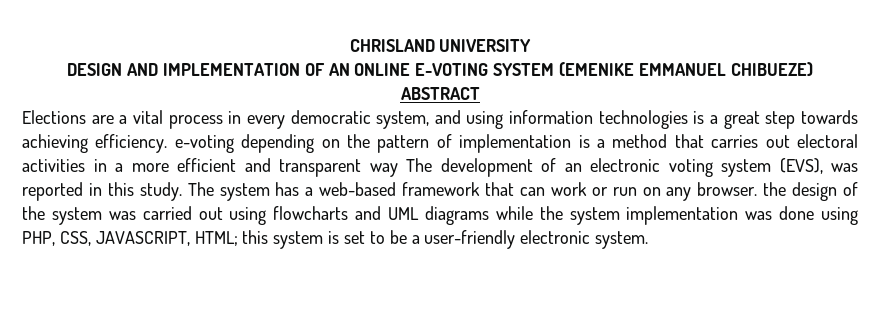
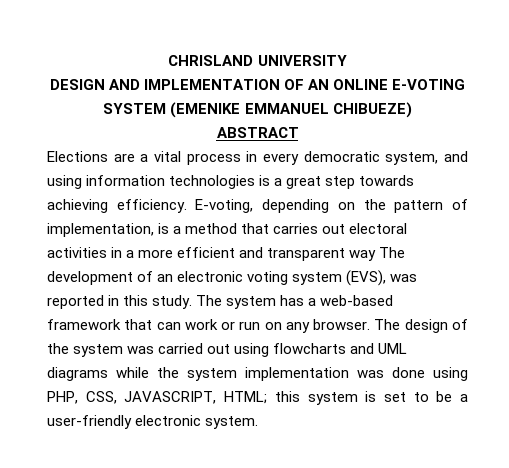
[174,135,234,153] e-voting -> [195,199,254,213] E-voting,
[459,134,572,153] implementation -> [47,223,154,237] implementation,
[763,182,787,196] the -> [374,319,401,330] The

